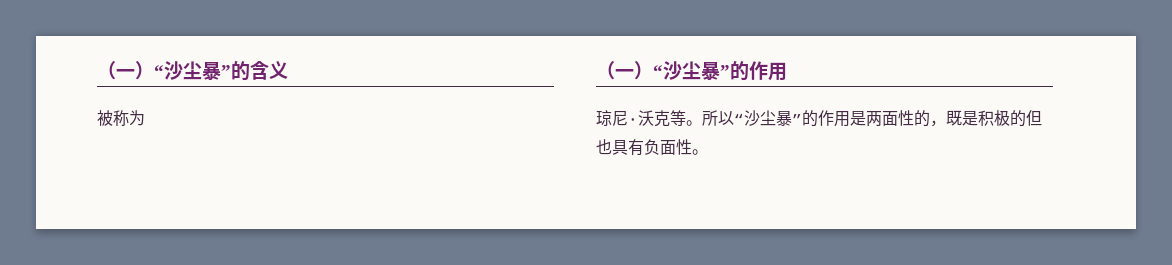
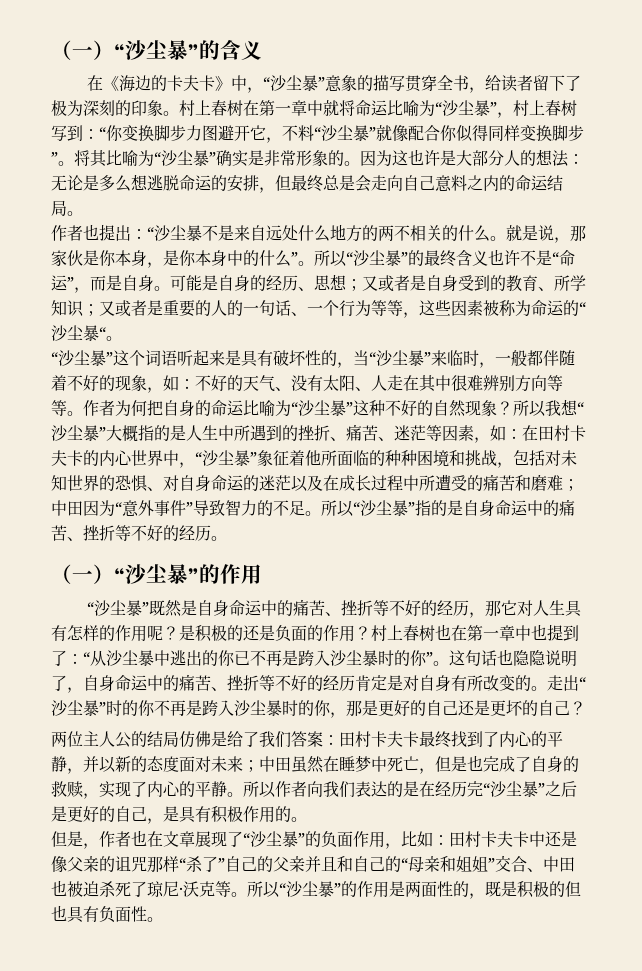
[97,110,145,126] 被称为 -> [86,75,581,93] [51,100,577,118] [51,125,584,143] [51,149,584,167] [51,174,563,193] [51,200,83,216] [51,224,586,243] [51,249,575,268] [51,274,586,293] [51,300,586,318] [51,325,122,341] [51,350,575,368] [51,375,563,393] [51,399,584,417] [51,424,586,443] [51,450,577,468] [51,474,579,492] [51,499,575,517] [51,525,227,541] 在《海边的卡夫卡》中，“沙尘暴”意象的描写贯穿全书，给读者留下了极为深刻的印象。村上春树在第一章中就将命运比喻为“沙尘暴”，村上春树写到：“你变换脚步力图避开它，不料“沙尘暴”就像配合你似得同样变换脚步”。将其比喻为“沙尘暴”确实是非常形象的。因为这也许是大部分人的想法：无论是多么想逃脱命运的安排，但最终总是会走向自己意料之内的命运结局。 // 作者也提出：“沙尘暴不是来自远处什么地方的两不相关的什么。就是说，那家伙是你本身，是你本身中的什么”。所以“沙尘暴”的最终含义也许不是“命运”，而是自身。可能是自身的经历、思想；又或者是自身受到的教育、所学知识；又或者是重要的人的一句话、一个行为等等，这些因素被称为命运的“沙尘暴“。 // “沙尘暴”这个词语听起来是具有破坏性的，当“沙尘暴”来临时，一般都伴随着不好的现象，如：不好的天气、没有太阳、人走在其中很难辨别方向等等。作者为何把自身的命运比喻为“沙尘暴”这种不好的自然现象？所以我想“沙尘暴”大概指的是人生中所遇到的挫折、痛苦、迷茫等因素，如：在田村卡夫卡的内心世界中，“沙尘暴”象征着他所面临的种种困境和挑战，包括对未知世界的恐惧、对自身命运的迷茫以及在成长过程中所遭受的痛苦和磨难；中田因为“意外事件”导致智力的不足。所以“沙尘暴”指的是自身命运中的痛苦、挫折等不好的经历。
(787, 71) none -> [86,599,582,618] [51,624,579,642] [51,649,577,667] [51,674,586,693] [51,700,586,718] [51,731,563,748] [51,755,579,774] [51,781,577,799] [51,806,307,824] [51,830,577,849] [51,855,575,873] [51,880,147,897] “沙尘暴”既然是自身命运中的痛苦、挫折等不好的经历，那它对人生具有怎样的作用呢？是积极的还是负面的作用？村上春树也在第一章中也提到了：“从沙尘暴中逃出的你已不再是跨入沙尘暴时的你”。这句话也隐隐说明了，自身命运中的痛苦、挫折等不好的经历肯定是对自身有所改变的。走出“沙尘暴”时的你不再是跨入沙尘暴时的你，那是更好的自己还是更坏的自己？ // 两位主人公的结局仿佛是给了我们答案：田村卡夫卡最终找到了内心的平静，并以新的态度面对未来；中田虽然在睡梦中死亡，但是也完成了自身的救赎，实现了内心的平静。所以作者向我们表达的是在经历完“沙尘暴”之后是更好的自己，是具有积极作用的。 // 但是，作者也在文章展现了“沙尘暴”的负面作用，比如：田村卡夫卡中还是像父亲的诅咒那样“杀了”自己的父亲并且和自己的“母亲和姐姐”交合、中田也被迫杀死了

